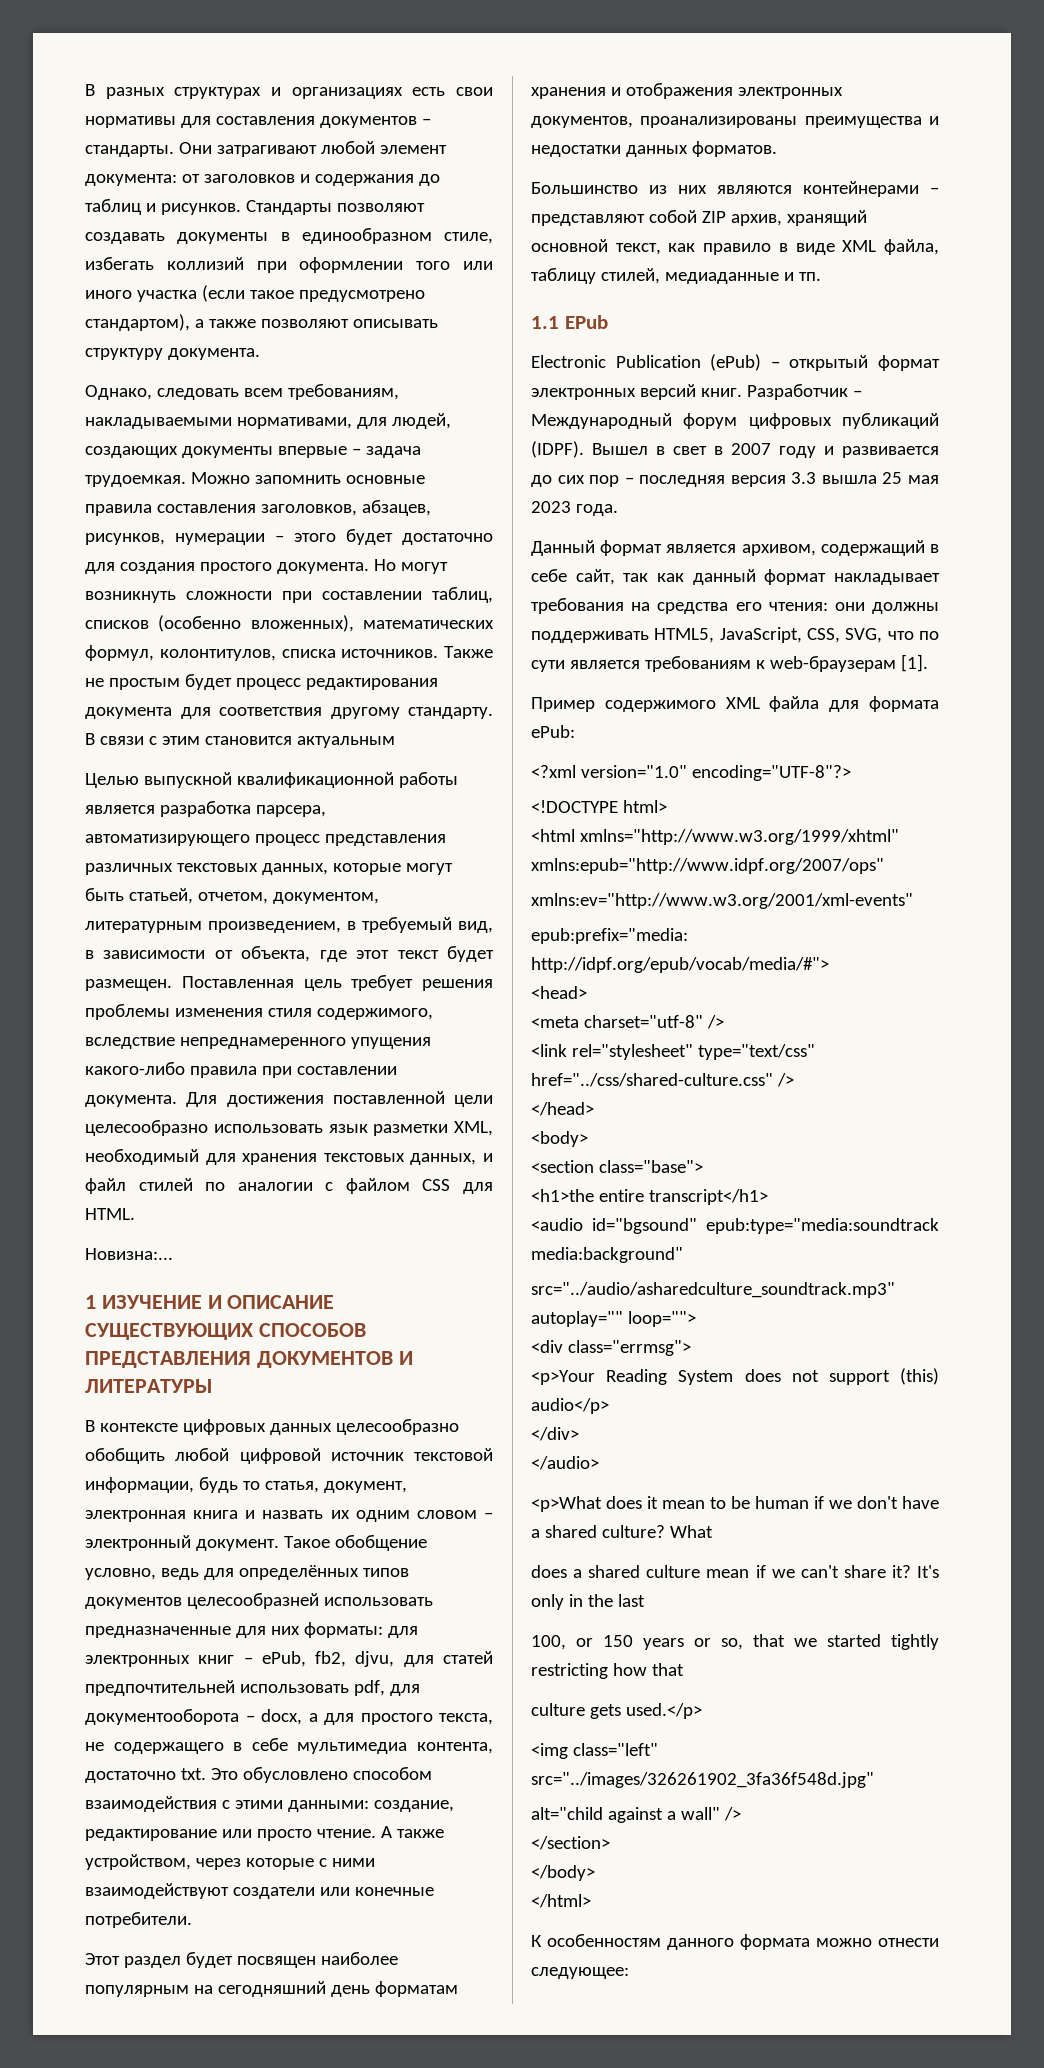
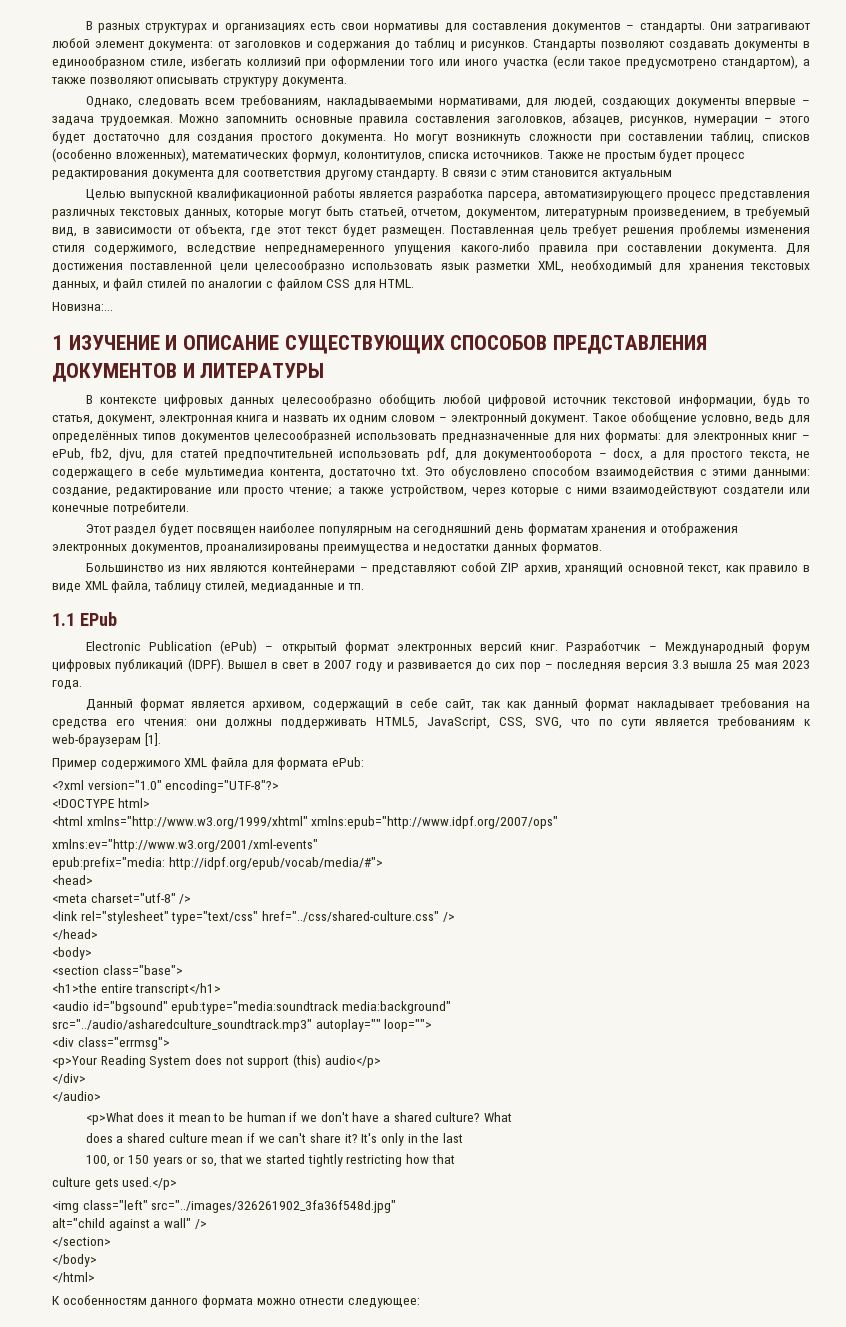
[316,1826,392,1838] чтение. А -> [289,487,345,496] чтение; а

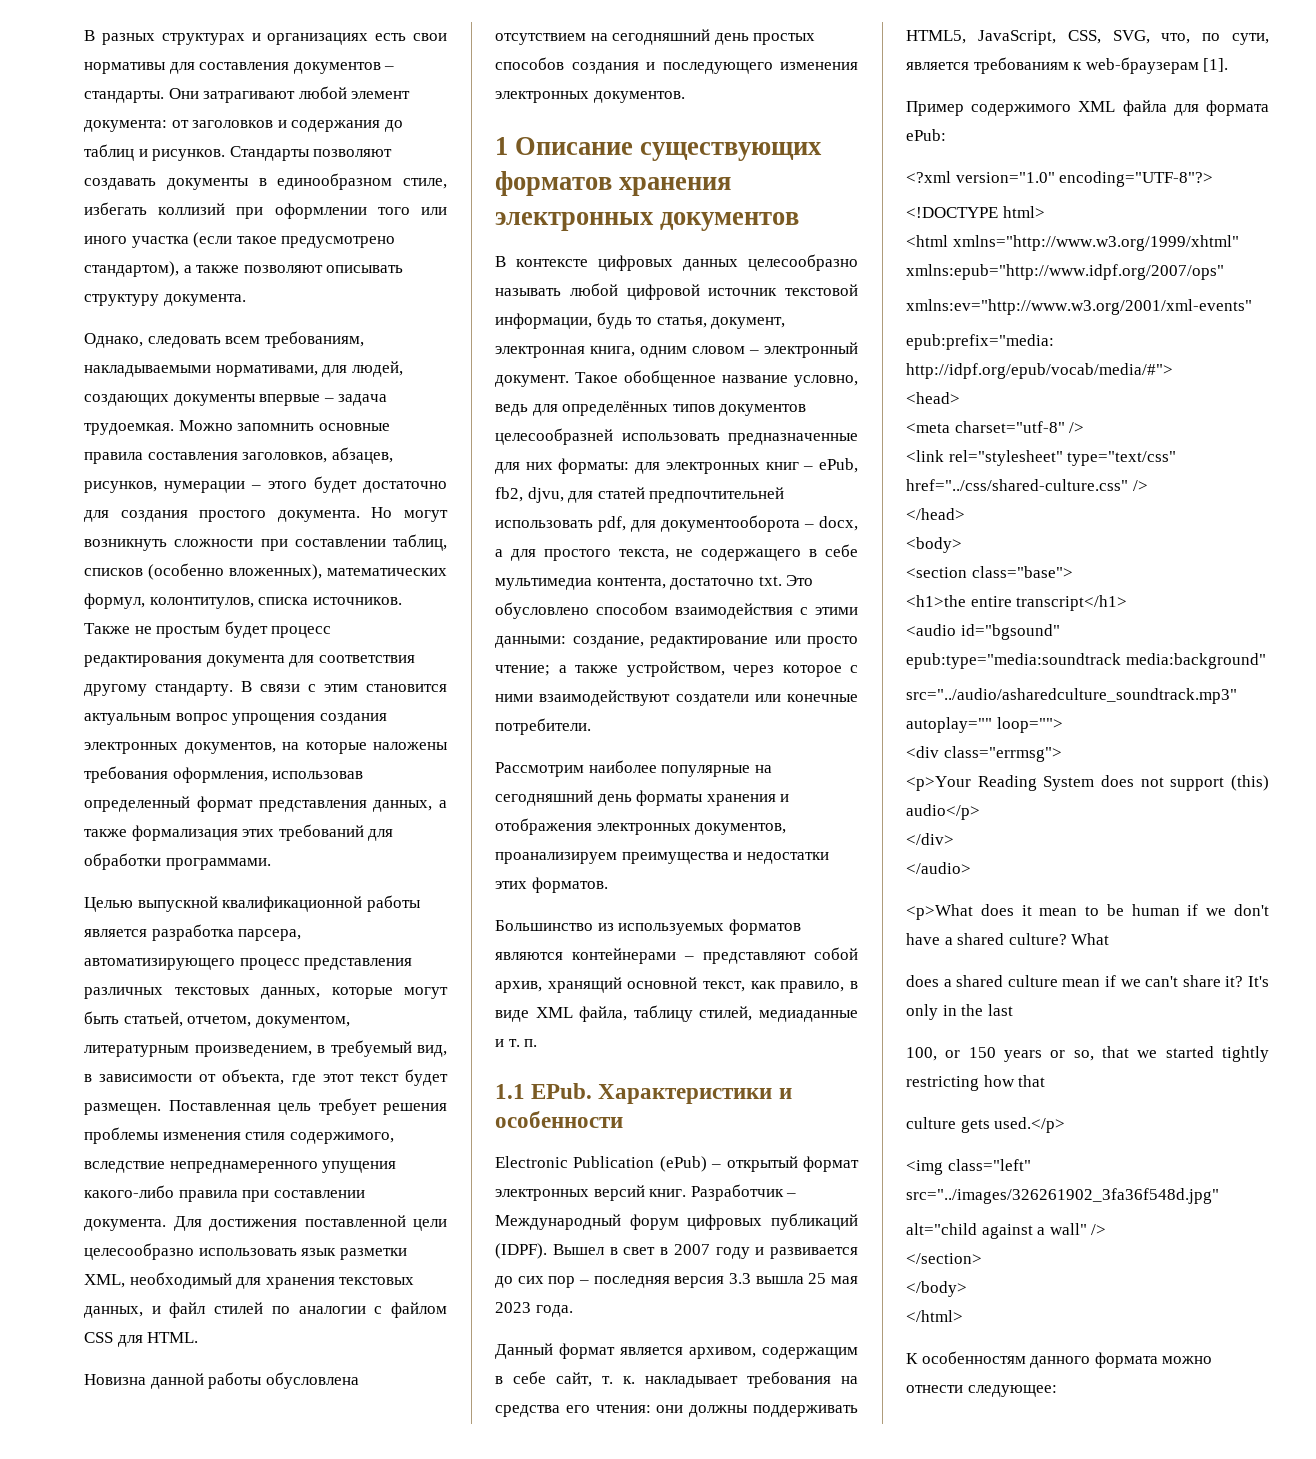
(673, 175) none -> [175,713,387,725] [84,742,448,754] [84,766,364,783] [84,796,447,812] [84,824,394,841] [84,853,271,870] вопрос упрощения создания электронных документов, на которые наложены требования оформления, использовав определенный формат представления данных, а также формализация этих требований для обработки программами.
[52,302,113,311] [52,335,708,354] [52,363,325,382] Новизна:... // 1 ИЗУЧЕНИЕ И ОПИСАНИЕ СУЩЕСТВУЮЩИХ СПОСОБОВ ПРЕДСТАВЛЕНИЯ ДОКУМЕНТОВ И ЛИТЕРАТУРЫ -> [84,1372,359,1389] [495,29,816,45] [495,57,858,74] [495,91,685,103] [495,137,823,161] [495,171,732,196] [495,212,800,231] Новизна данной работы обусловлена отсутствием на сегодняшний день простых способов создания и последующего изменения электронных документов. // 1 Описание существующих форматов хранения электронных документов
[378,394,436,407] обобщить -> [495,288,561,296] называть
[236,415,346,422] книга и назвать их -> [590,346,635,357] книга,
[630,412,697,425] обобщение -> [624,370,788,387] обобщенное название
[511,487,560,497] которые -> [782,665,842,677] которое
[85,523,588,536] Этот раздел будет посвящен наиболее популярным на сегодняшний день форматам -> [495,760,772,777] [495,790,704,806] Рассмотрим наиболее популярные на сегодняшний день форматы
[206,544,320,554] проанализированы -> [495,852,617,864] проанализируем
[492,544,537,554] данных -> [495,881,527,889] этих
[185,565,206,572] них -> [618,919,801,935] используемых форматов
[500,563,520,572] ZIP -> (858, 953) none
[749,565,799,575] правило -> [780,981,845,993] правило,
[347,583,364,590] тп. -> [508,1039,538,1047] т. п.
[79,612,117,626] EPub -> [531,1083,792,1104] [495,1111,623,1128] EPub. Характеристики и особенности
[312,699,389,711] содержащий -> [762,1347,858,1359] содержащим
[480,698,630,711] так как данный формат -> [602,1376,635,1384] т. к.
[570,719,647,729] что по сути -> [1161,33,1269,45] что, по сути,

